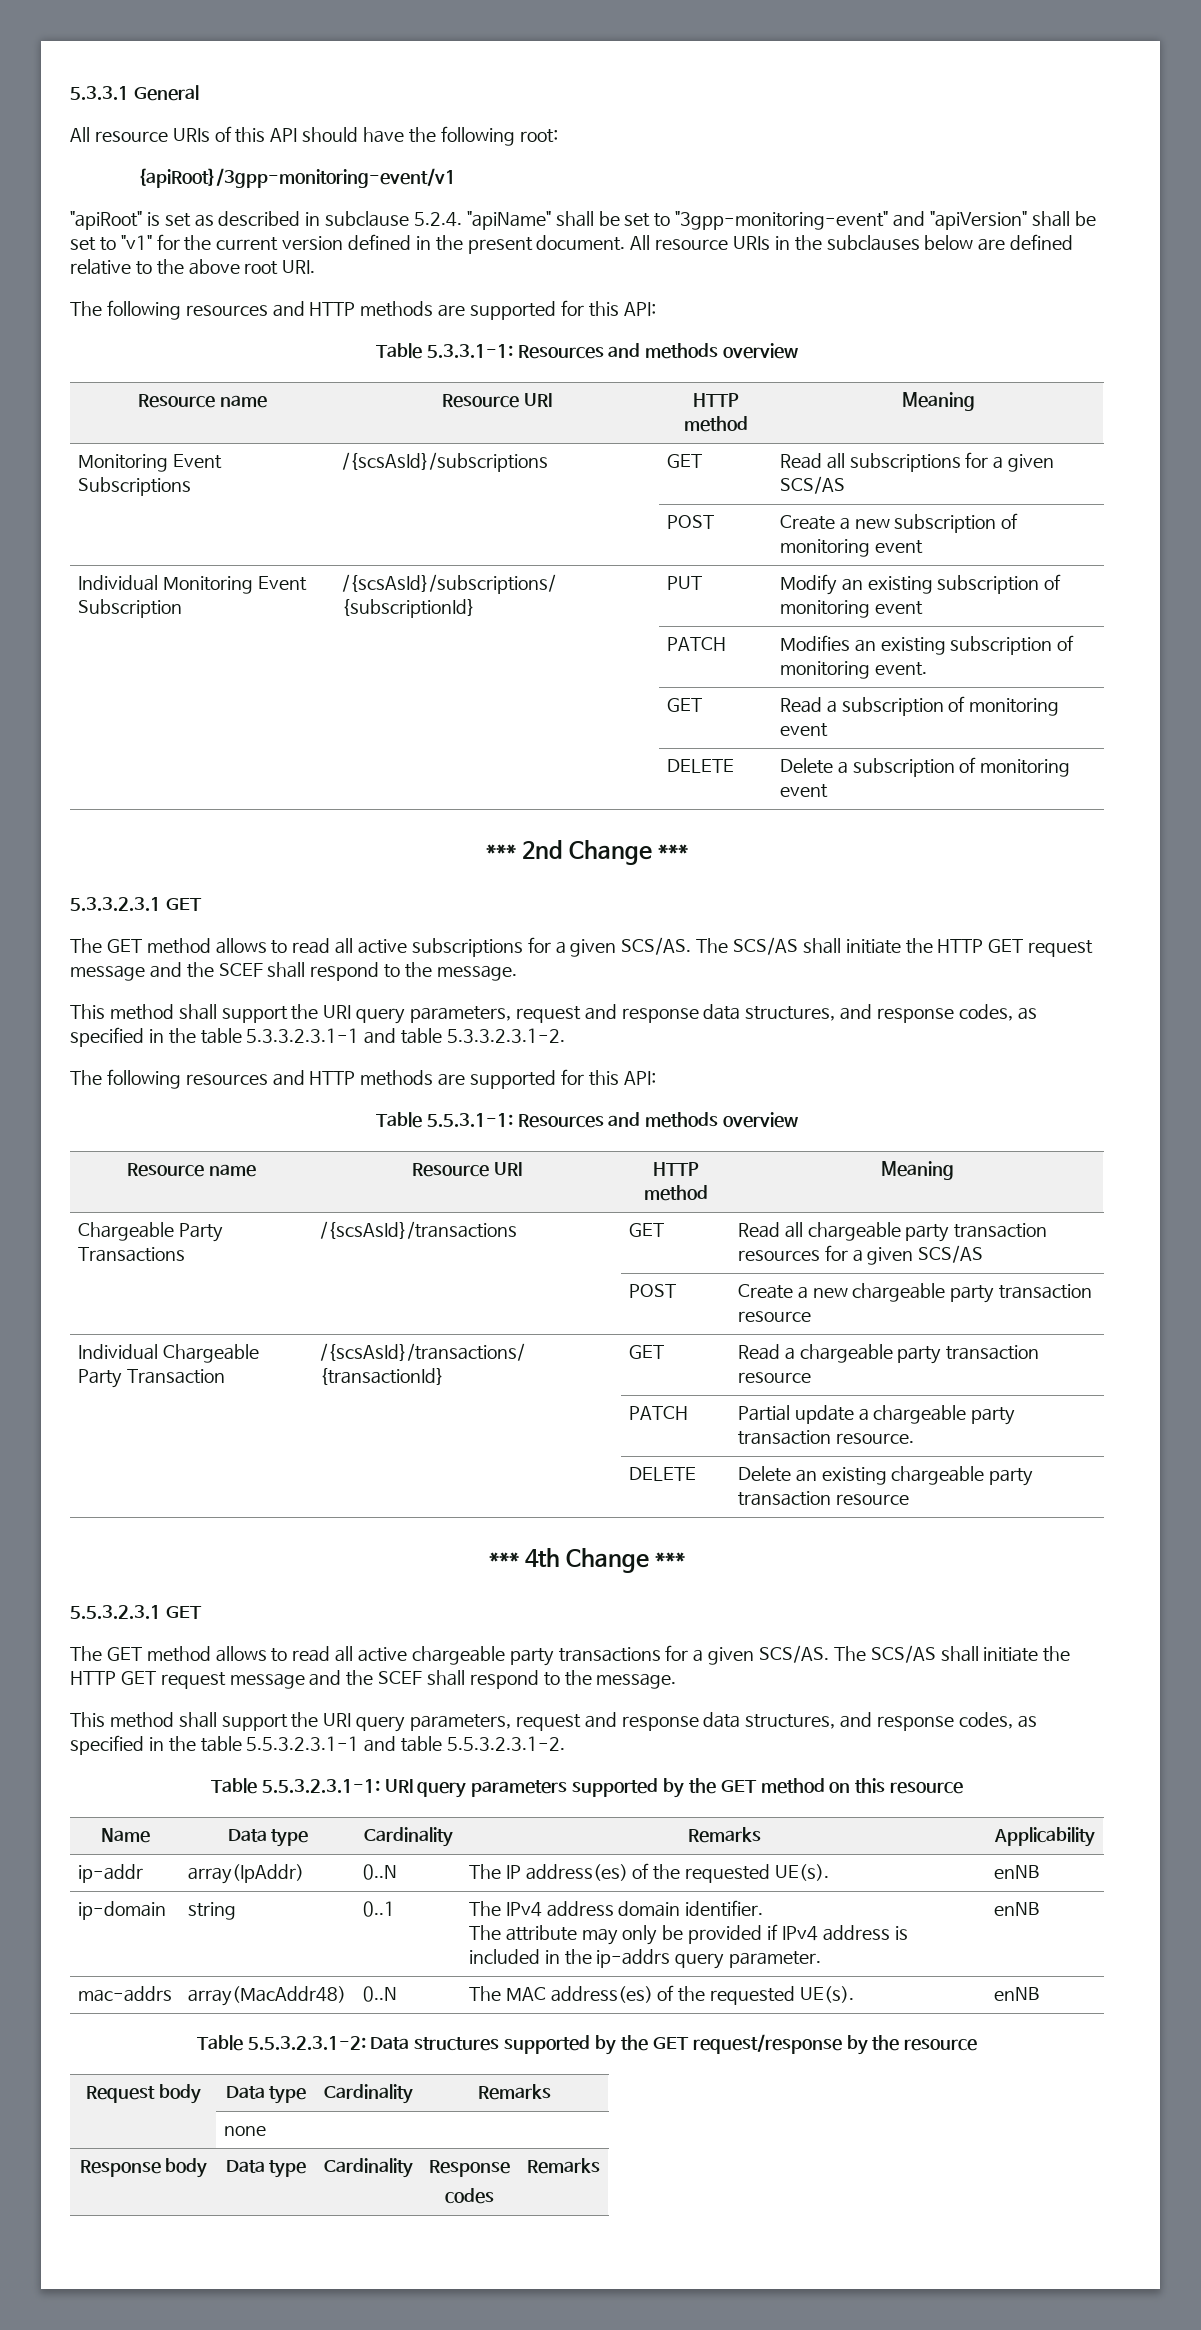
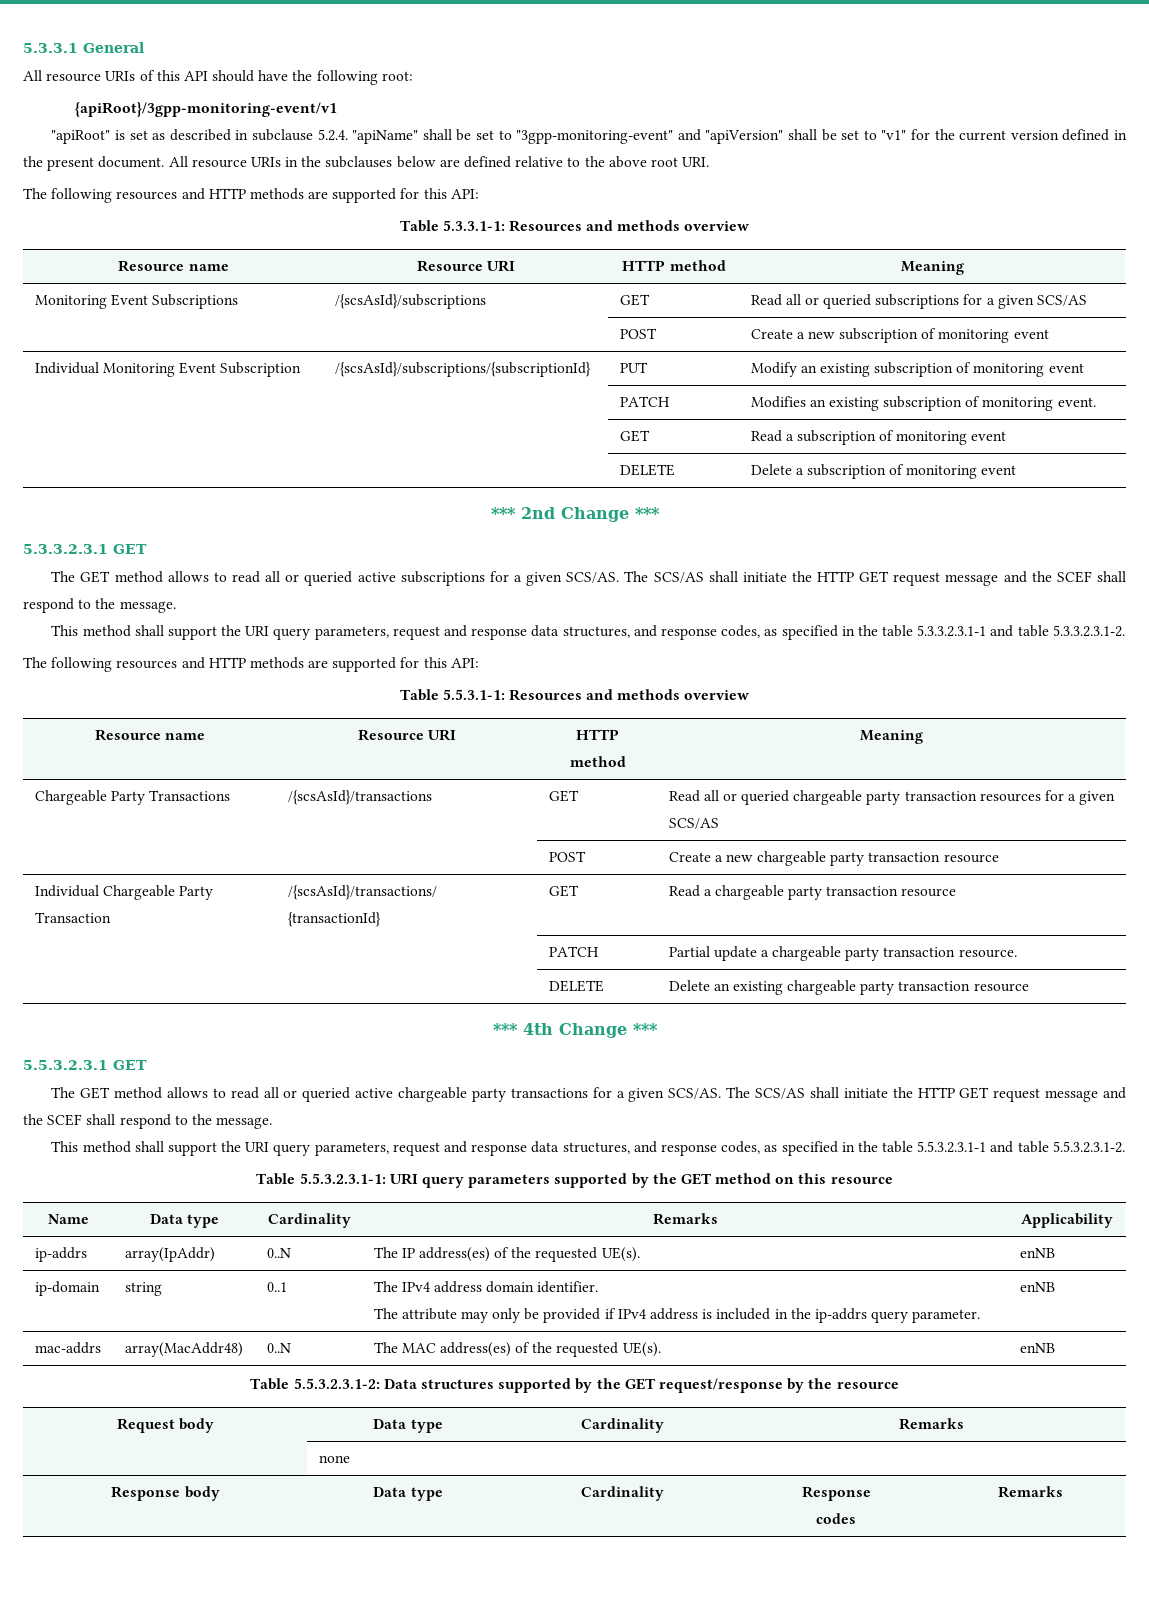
(845, 461) none -> [804,294,872,309] or queried
(354, 946) none -> [285,571,353,586] or queried
(803, 1230) none -> [722,790,790,805] or queried
(354, 1654) none -> [283,1087,351,1102] or queried
[77,1864,143,1883] ip-addr -> [34,1247,87,1262] ip-addrs

